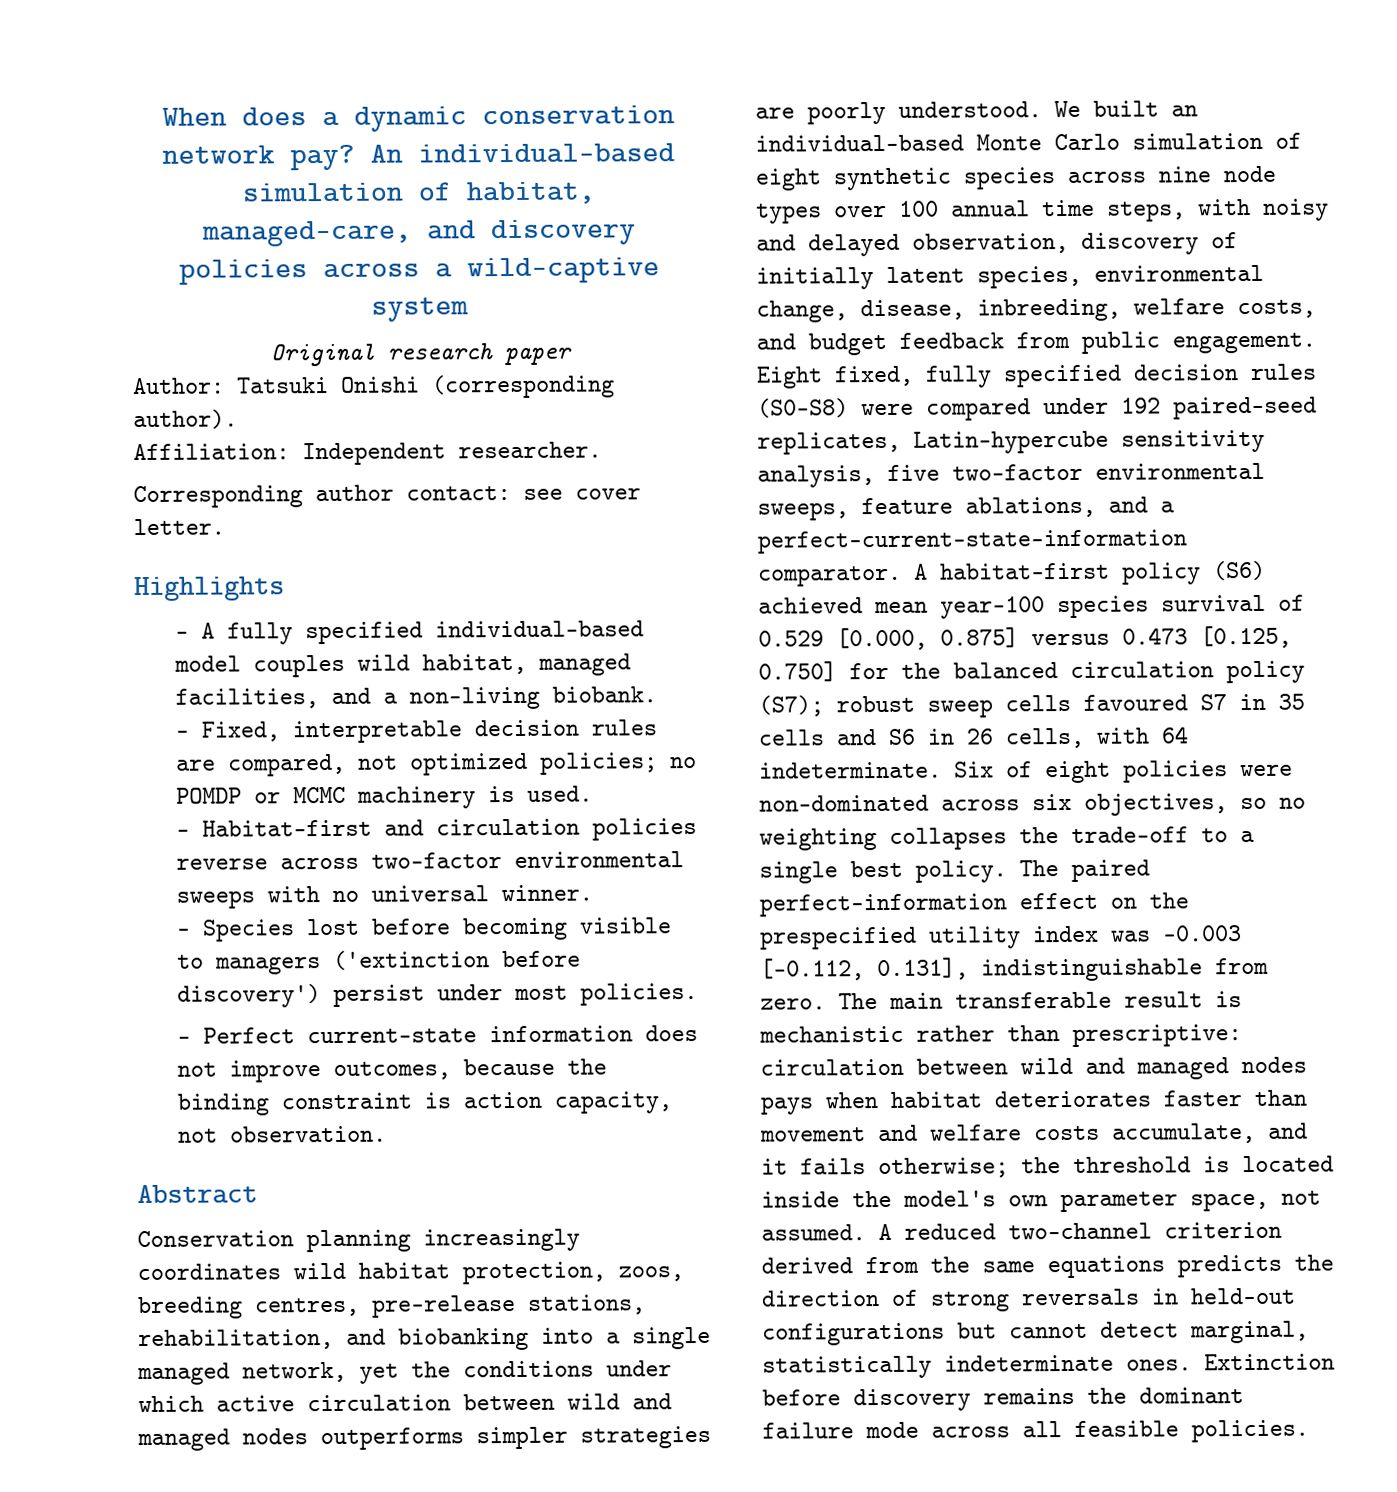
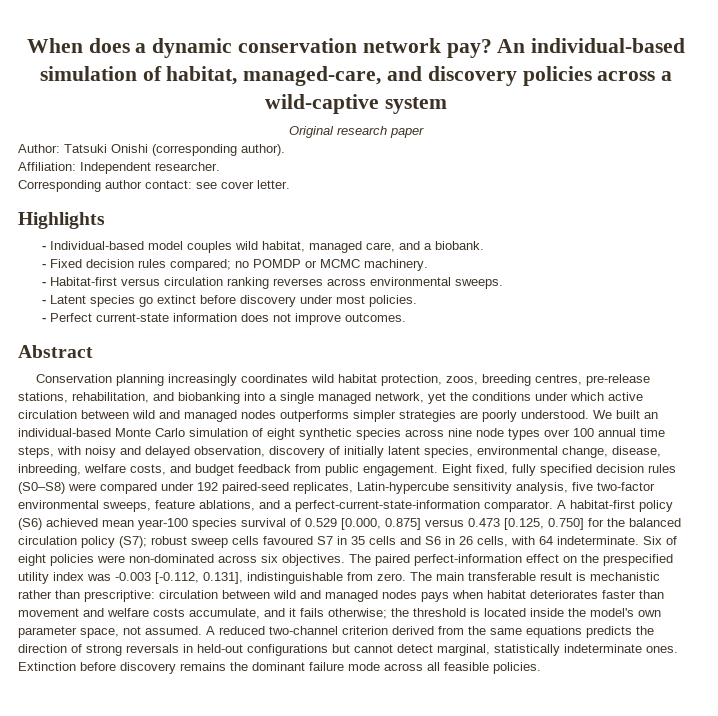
[201,620,645,645] A fully specified individual-based -> [49,241,144,250] Individual-based
[175,686,541,710] facilities, and a non-living -> [365,241,432,252] care, and a
[201,719,658,744] [176,752,659,777] Fixed, interpretable decision rules are compared, not optimized policies; -> [49,259,231,271] Fixed decision rules compared;
[357,785,594,809] machinery is used. -> [363,259,428,271] machinery.
[384,818,698,841] [176,851,685,870] [176,884,594,909] [176,917,673,942] [177,950,582,975] [177,984,426,1008] and circulation policies reverse across two-factor environmental sweeps with no universal winner. // - Species lost before becoming visible to managers ('extinction before discovery') persist -> [120,277,503,289] [41,295,296,307] versus circulation ranking reverses across environmental sweeps. // - Latent species go extinct before discovery
[333,1058,608,1080] [177,1091,673,1116] [178,1125,388,1143] outcomes, because the binding constraint is action capacity, not observation. -> [344,313,406,322] outcomes.
[1084,793,1306,816] [759,826,1255,851] [759,860,1007,884] objectives, so no weighting collapses the trade-off to a single best policy. -> [282,554,345,566] objectives.

